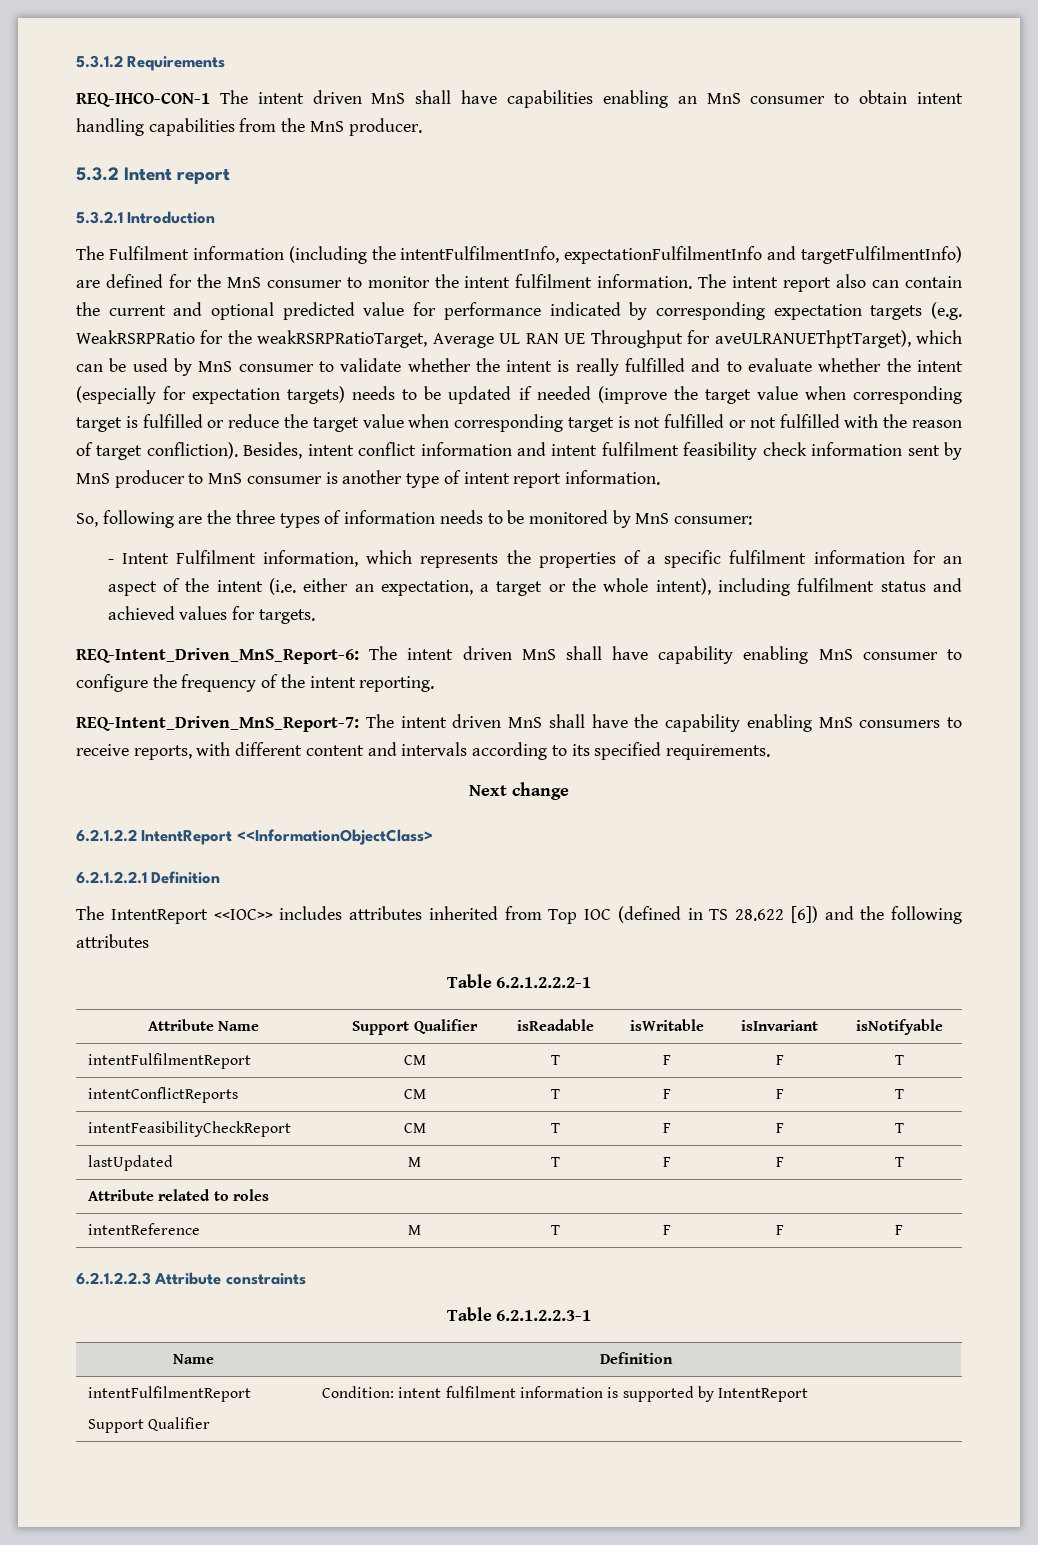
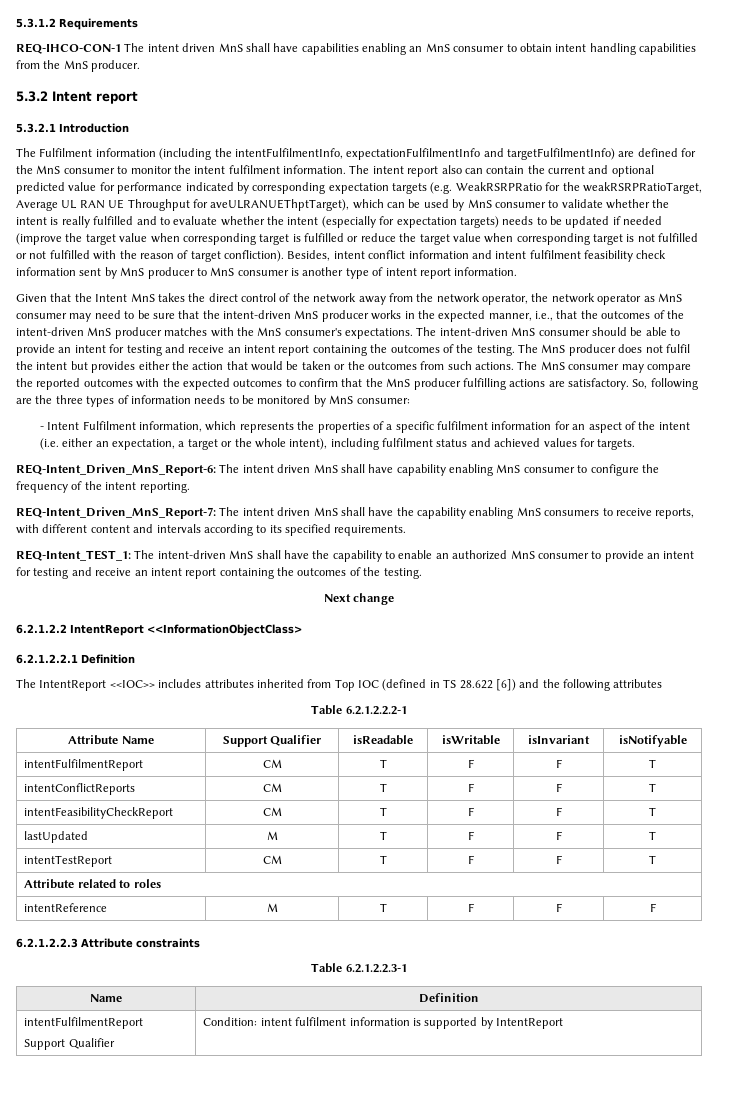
(660, 477) none -> [16,293,682,305] [16,310,684,322] [16,327,680,339] [16,344,690,356] [16,361,691,373] [16,378,629,390] Given that the Intent MnS takes the direct control of the network away from the network operator, the network operator as MnS consumer may need to be sure that the intent-driven MnS producer works in the expected manner, i.e., that the outcomes of the intent-driven MnS producer matches with the MnS consumer's expectations. The intent-driven MnS consumer should be able to provide an intent for testing and receive an intent report containing the outcomes of the testing. The MnS producer does not fulfil the intent but provides either the action that would be taken or the outcomes from such actions. The MnS consumer may compare the reported outcomes with the expected outcomes to confirm that the MnS producer fulfilling actions are satisfactory.
(770, 752) none -> [16,550,695,562] [16,567,422,579] // REQ-Intent_TEST_1: The intent-driven MnS shall have the capability to enable an authorized MnS consumer to provide an intent for testing and receive an intent report containing the outcomes of the testing.
(904, 1162) none -> [24,855,113,867] [262,855,282,864] [379,855,387,864] [467,855,474,864] [555,855,562,864] [649,855,656,864] // intentTestReport | CM | T | F | F | T

